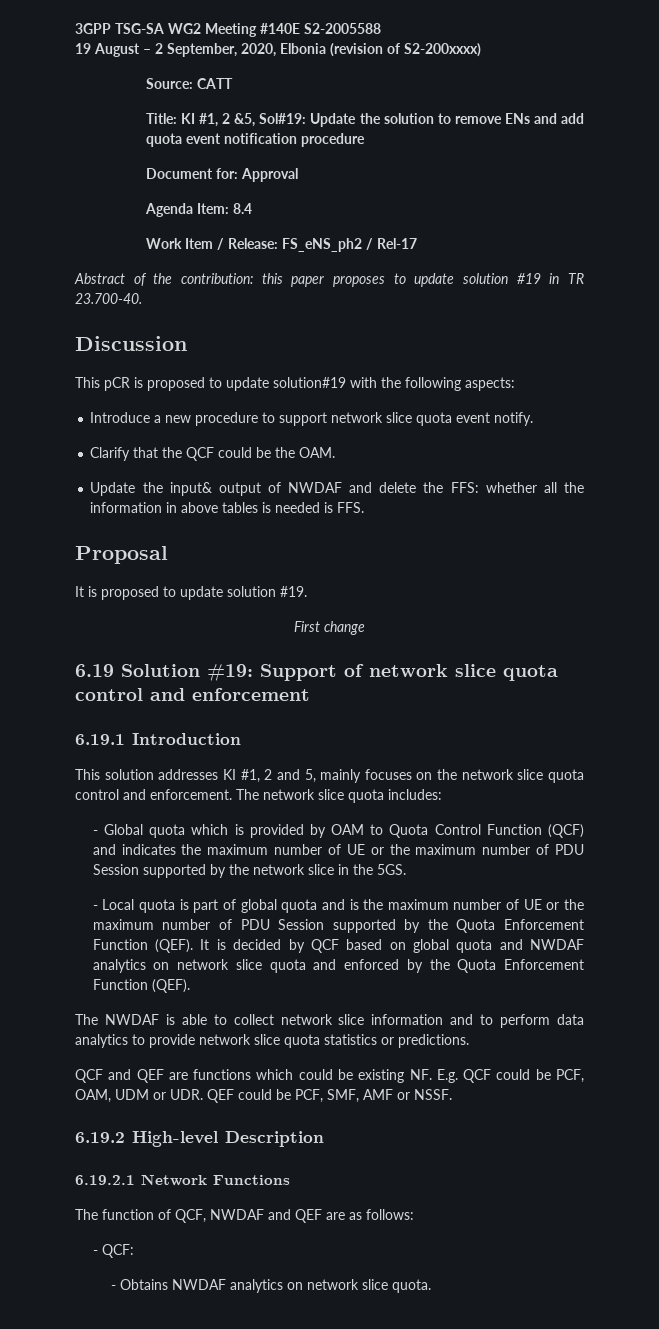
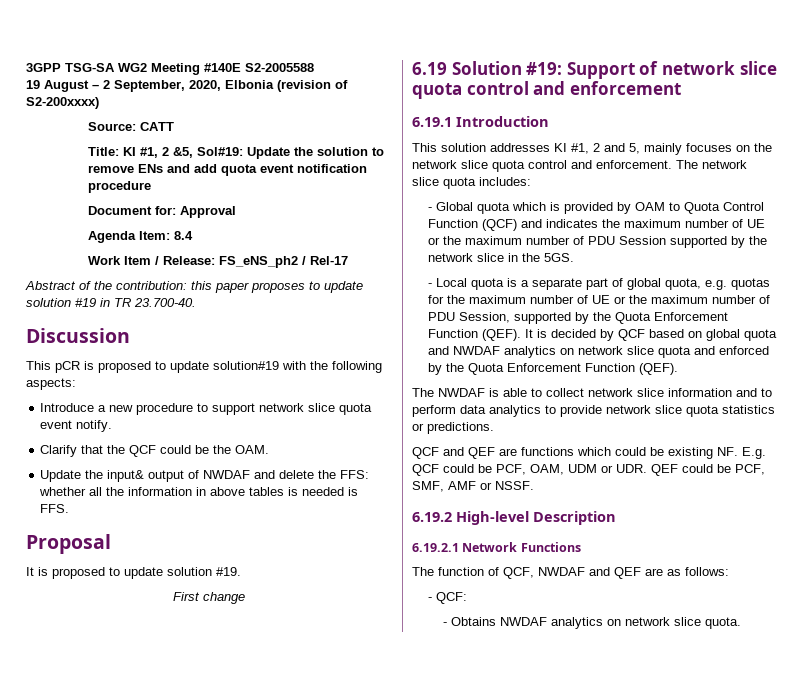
(189, 904) none -> [520,278,582,290] a separate
[281,899,359,913] quota and is -> [664,278,770,290] [427,295,444,304] quota, e.g. quotas for
[278,919,325,930] Session -> [458,312,510,323] Session,

